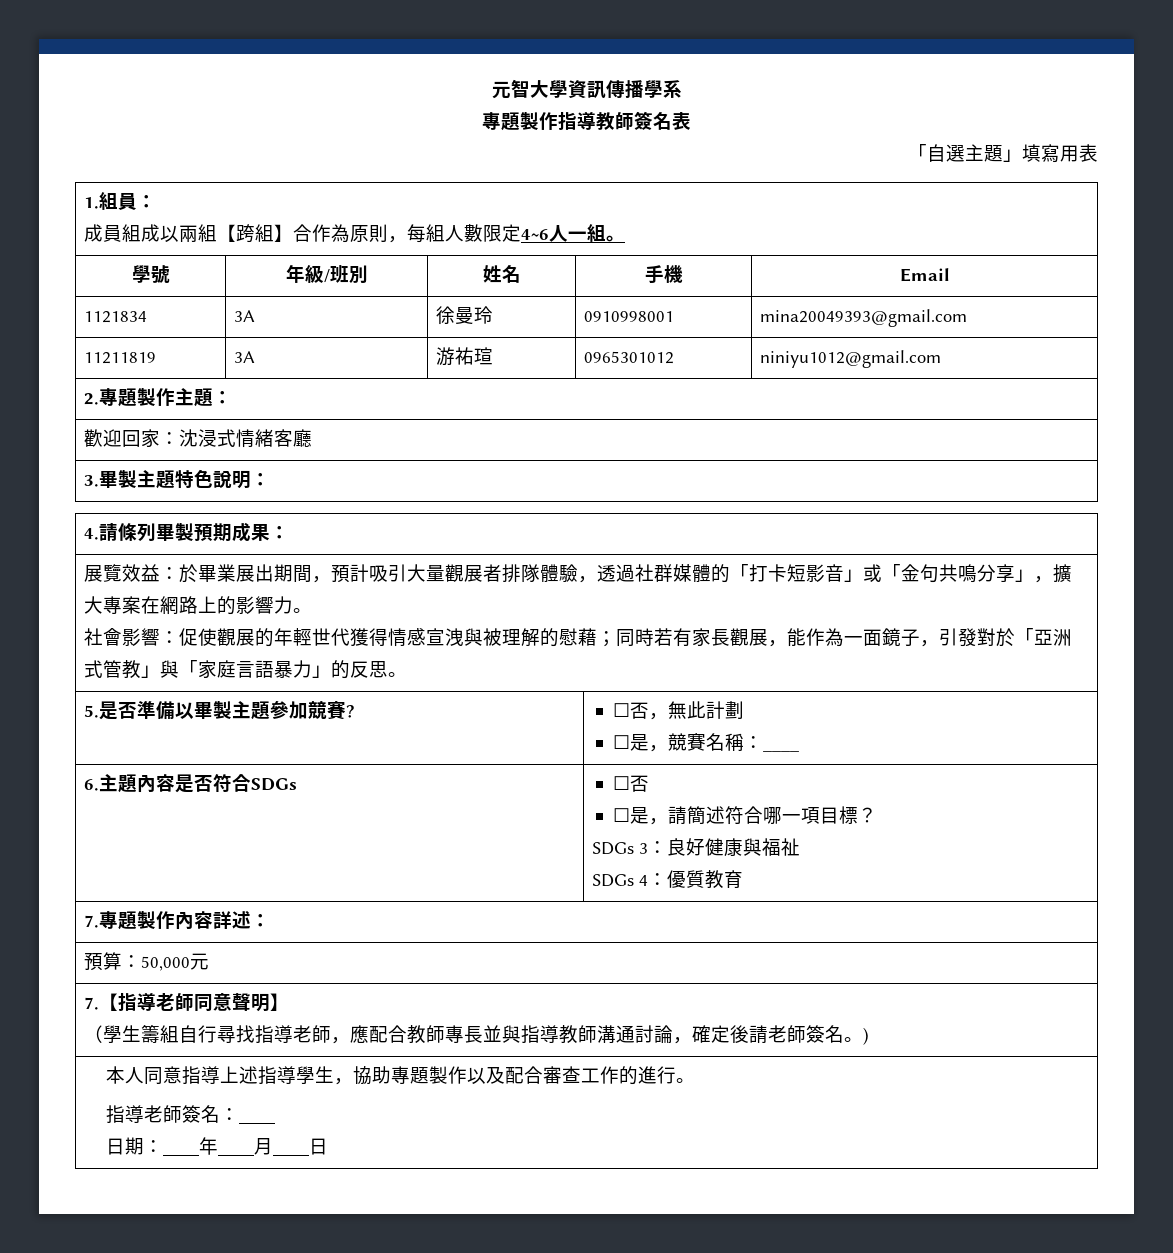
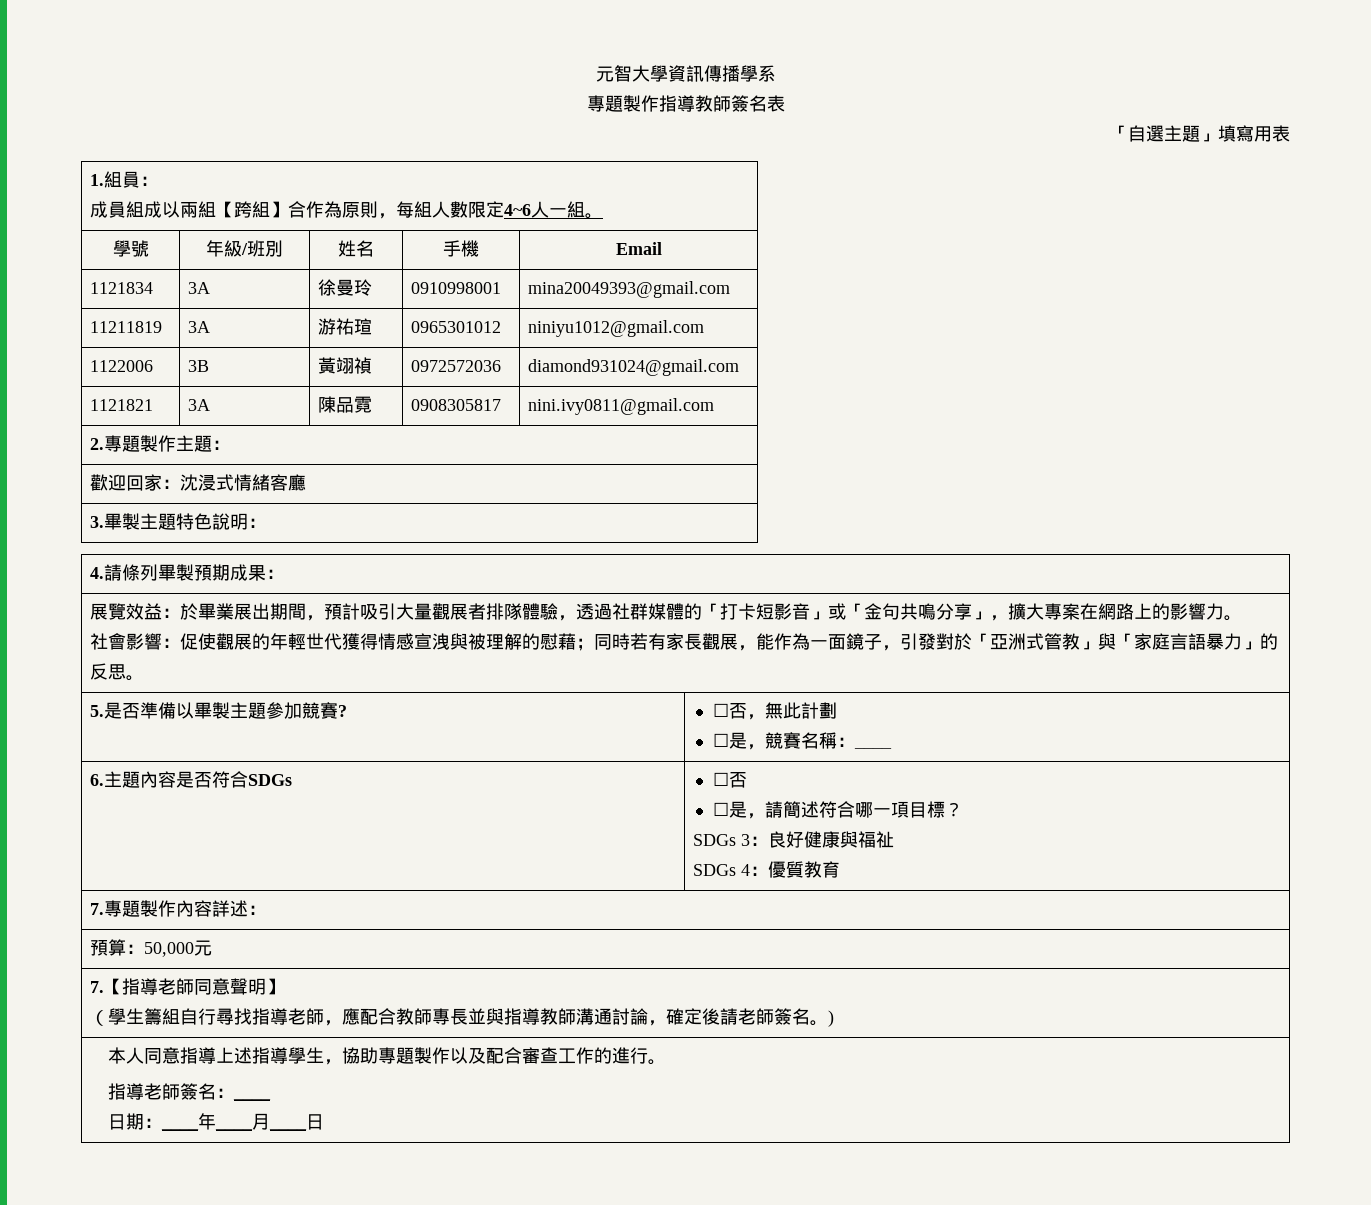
(942, 359) none -> [89,360,153,372] [187,360,209,372] [317,357,372,374] [410,360,501,372] [527,359,739,376] [89,399,153,411] [187,399,210,411] [317,396,372,413] [410,399,501,411] [527,398,714,415] // 1122006 | 3B | 黃翊禎 | 0972572036 | diamond931024@gmail.com // 1121821 | 3A | 陳品霓 | 0908305817 | nini.ivy0811@gmail.com

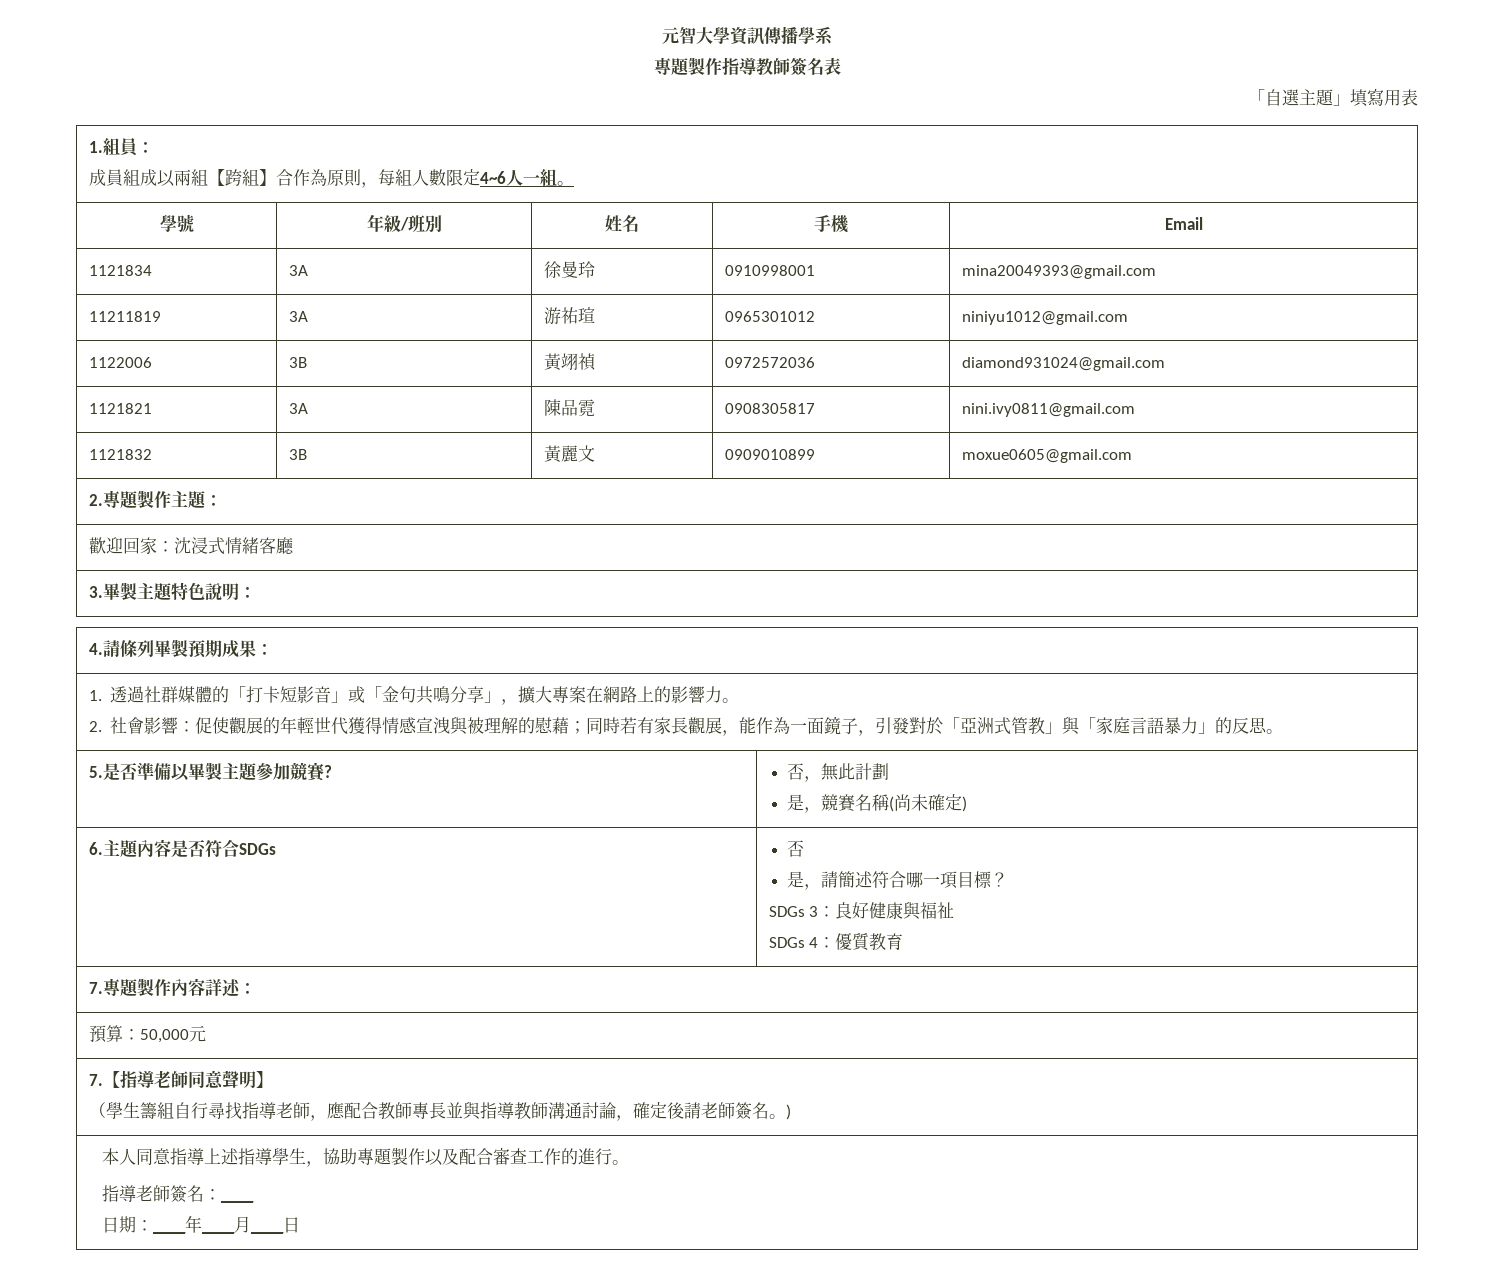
(714, 406) none -> [88,449,152,460] [288,449,307,460] [543,445,595,463] [724,449,815,460] [961,449,1132,463] // 1121832 | 3B | 黃麗文 | 0909010899 | moxue0605@gmail.com
[89,603,576,621] 展覽效益：於畢業展出期間，預計吸引大量觀展者排隊體驗， -> [88,690,102,701] 1.
(1242, 618) none -> [88,721,102,732] 2.
[712,703,729,717] ☐ -> (332, 771) none
[712,733,729,747] ☐ -> (890, 771) none
[836,737,855,747] [853,747,892,749] ：____ -> [889,794,968,812] (尚未確定)
[712,772,729,786] ☐ -> (276, 849) none
[712,802,729,816] ☐ -> (805, 848) none

